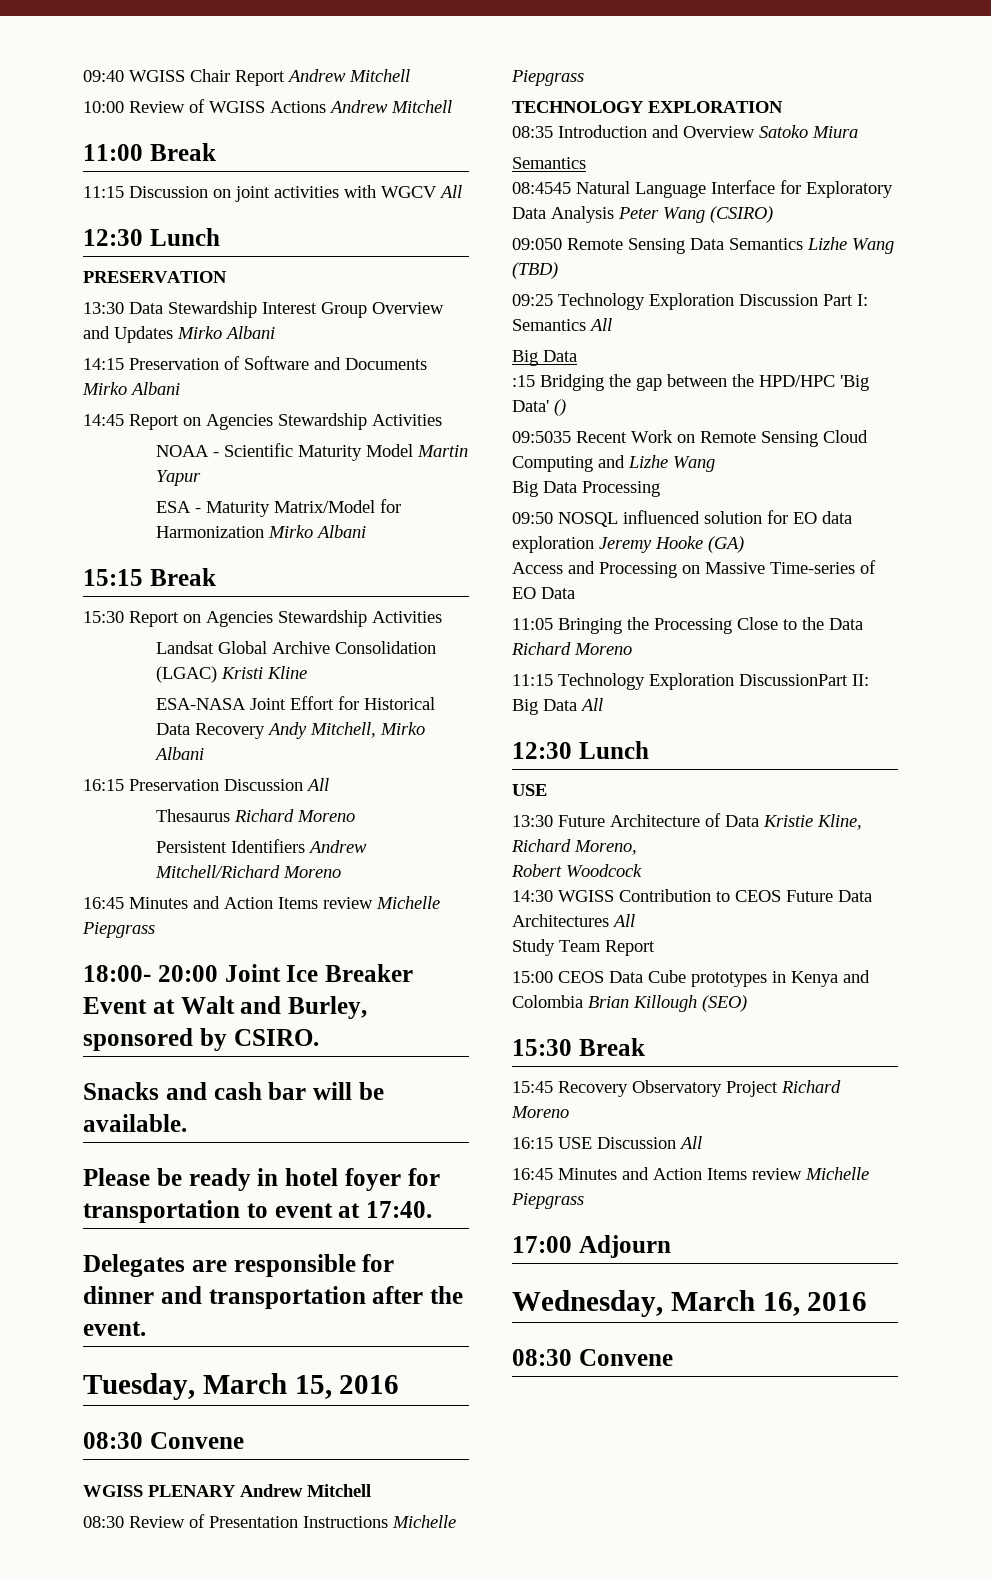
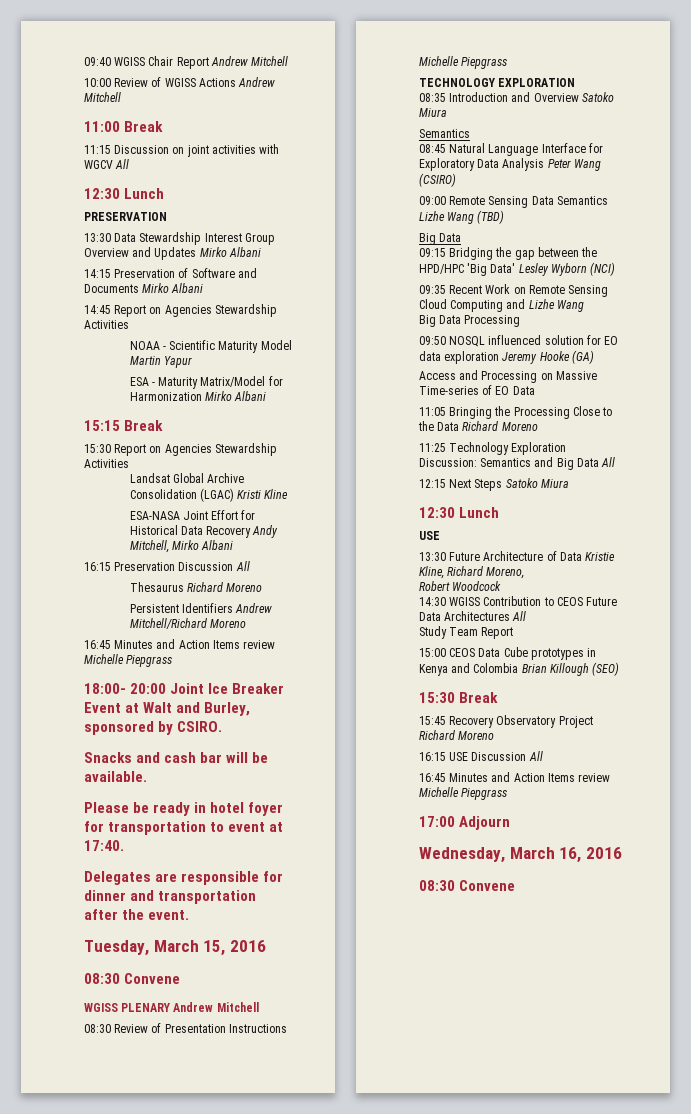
[512,182,571,194] 08:4545 -> [419,144,446,153] 08:45
[512,238,562,250] 09:050 -> [419,196,446,205] 09:00
[512,293,868,310] [512,318,612,331] // 09:25 Technology Exploration Discussion Part I: Semantics All -> (505, 217) none
[512,375,535,387] :15 -> [419,248,446,257] 09:15
[554,399,566,416] [512,431,571,443] () // 09:5035 -> [518,262,616,276] [419,285,446,294] Lesley Wyborn (NCI) // 09:35
[512,673,869,690] 11:15 Technology Exploration DiscussionPart II: -> [419,442,567,455] [419,457,554,467] 11:25 Technology Exploration Discussion: Semantics and
(603, 704) none -> [419,478,569,491] // 12:15 Next Steps Satoko Miura

